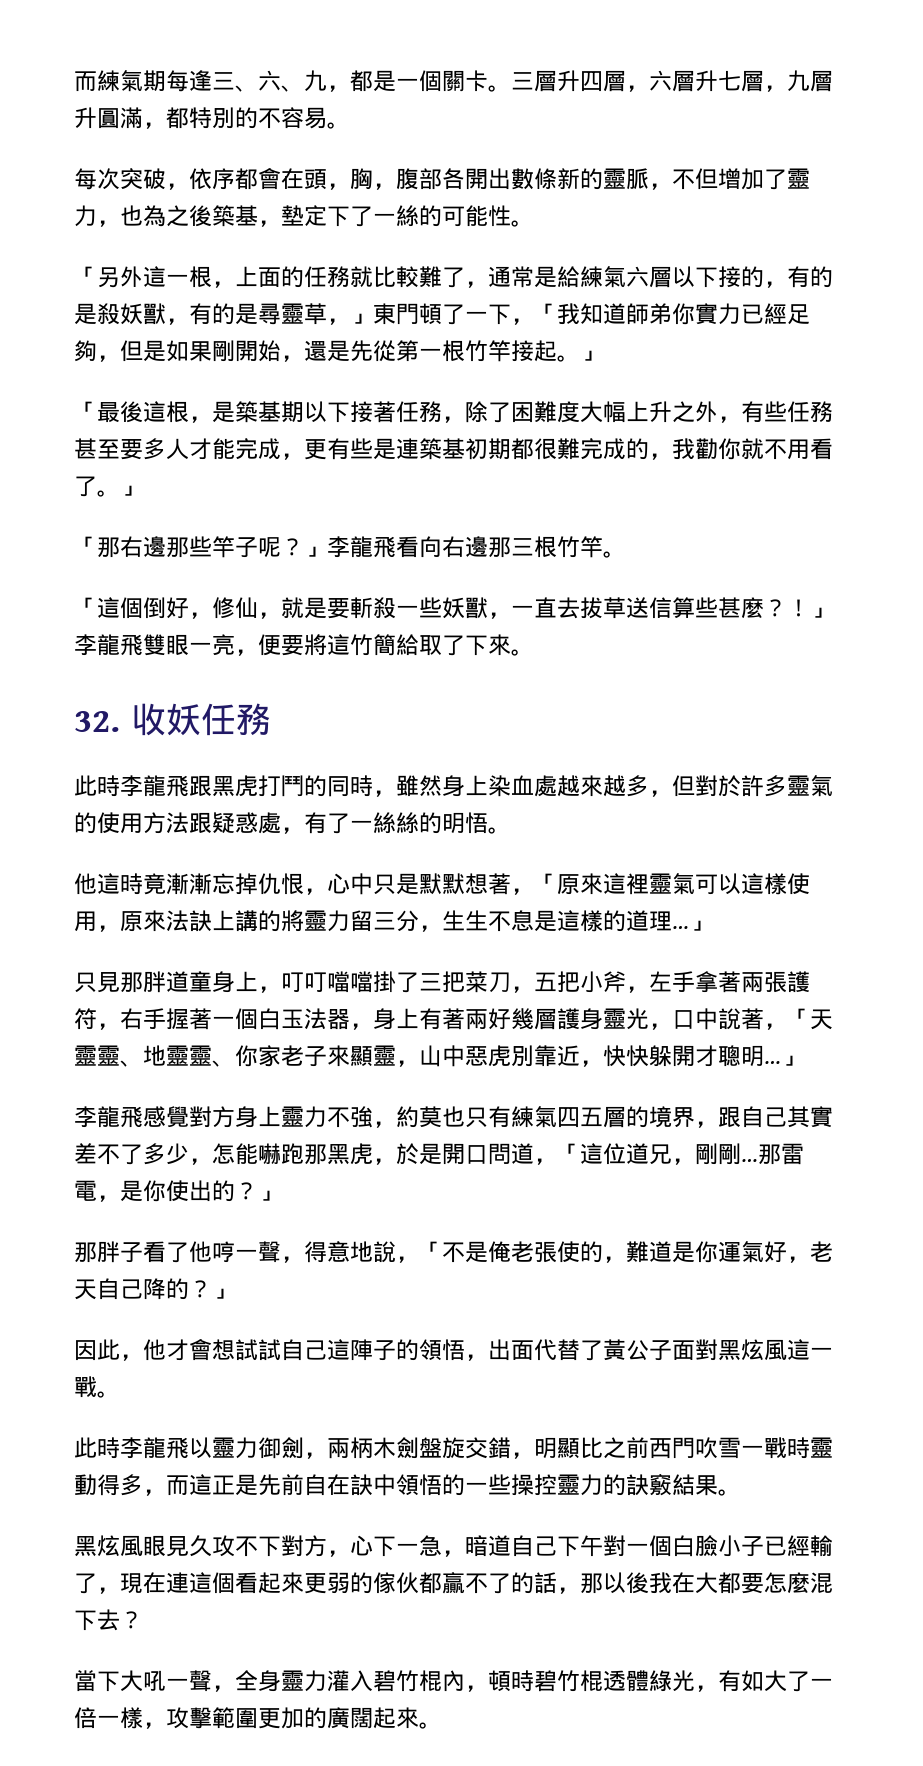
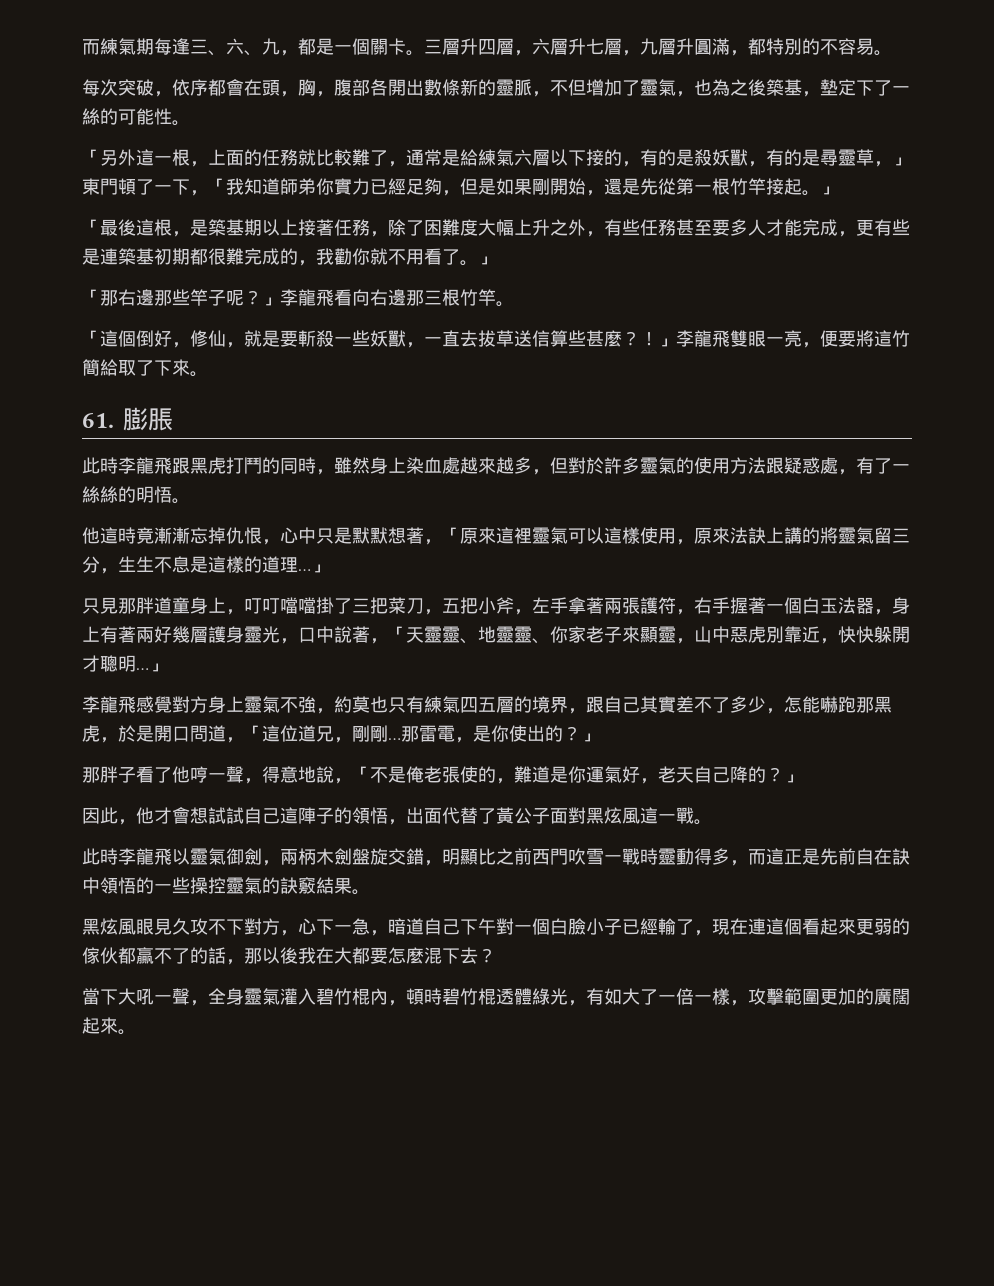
[74,205,97,227] 力 -> [658,79,676,96] 氣
[327,402,350,423] 下 -> [280,219,298,235] 上
[74,703,272,736] 32.收妖任務 -> [82,407,173,431] 61.膨脹
[327,910,350,932] 力 -> [856,527,874,544] 氣
[304,1106,327,1128] 力 -> [262,696,280,713] 氣
[235,1437,258,1459] 力 -> [208,848,226,865] 氣
[580,1474,603,1496] 力 -> [244,877,262,894] 氣
[304,1670,327,1692] 力 -> [262,988,280,1005] 氣

